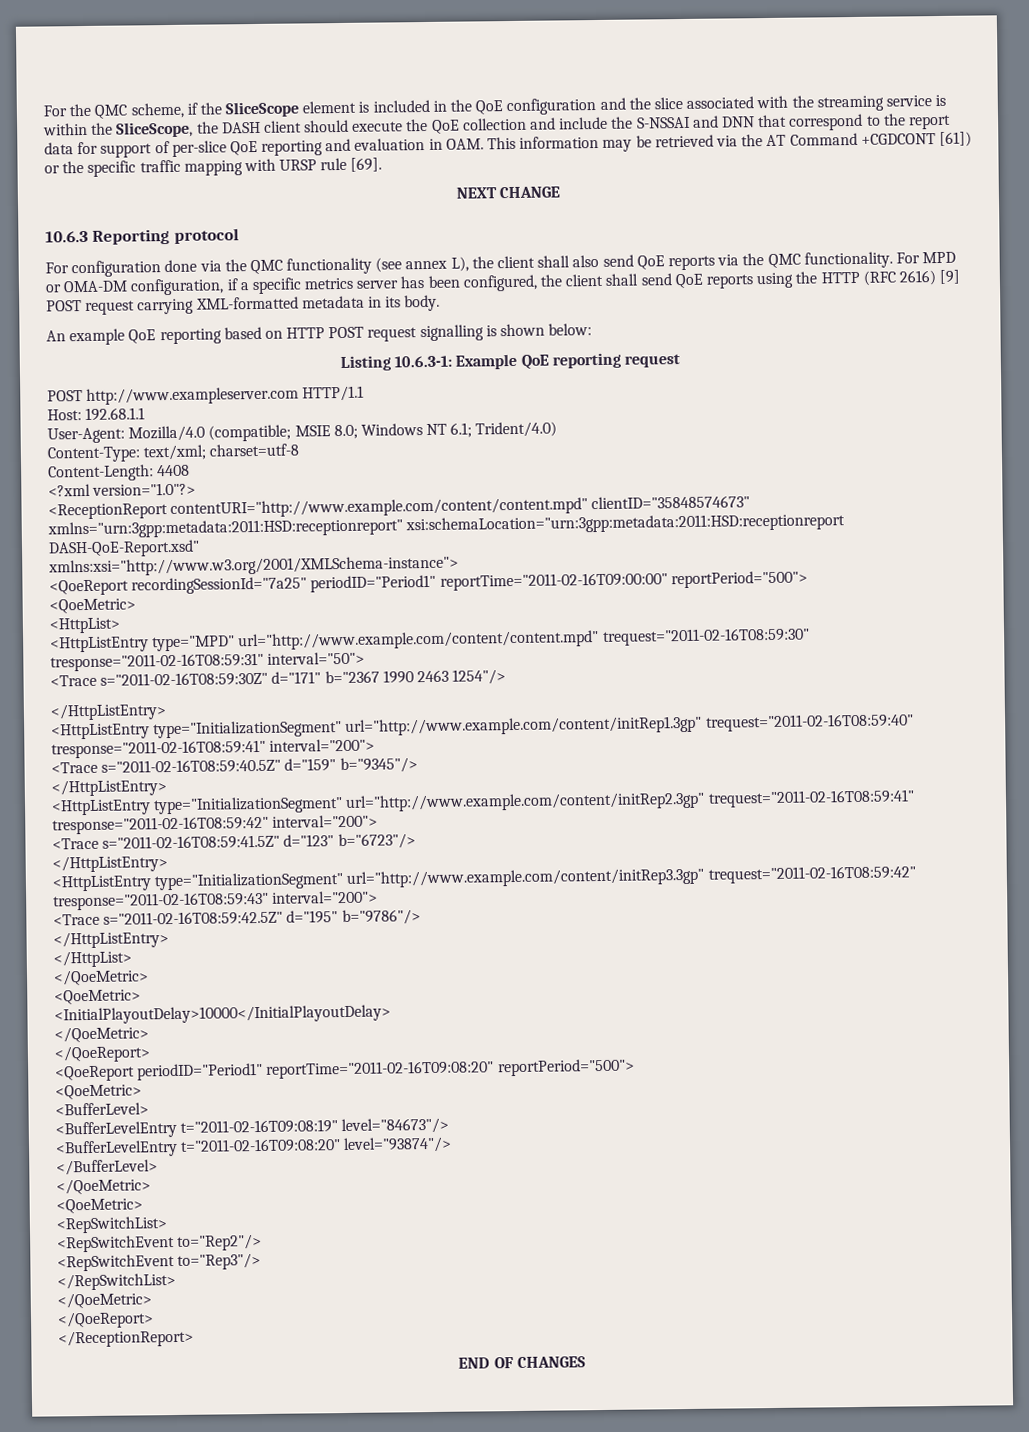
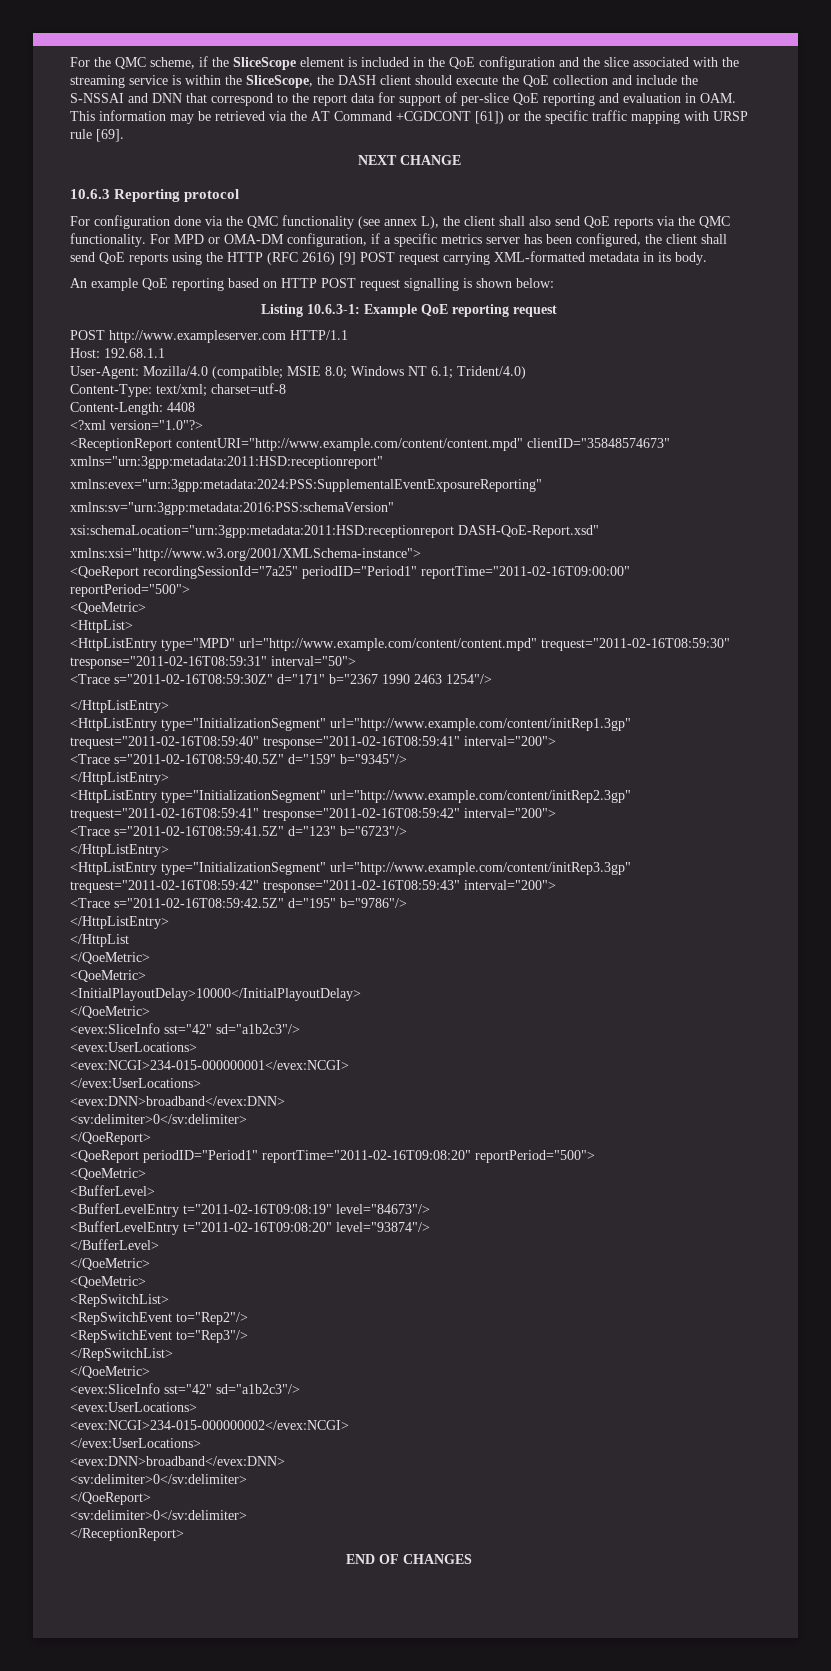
(403, 528) none -> [70,479,542,492] [70,502,394,515] // xmlns:evex="urn:3gpp:metadata:2024:PSS:SupplementalEventExposureReporting" // xmlns:sv="urn:3gpp:metadata:2016:PSS:schemaVersion" //
[53,950,132,968] </HttpList> -> [70,934,129,947] </HttpList
(149, 1034) none -> [70,1023,300,1034] [70,1042,197,1052] [70,1060,349,1070] [70,1078,201,1088] [70,1096,285,1106] [70,1114,247,1124] // <evex:SliceInfo sst="42" sd="a1b2c3"/> // <evex:UserLocations> // <evex:NCGI>234-015-000000001</evex:NCGI> // </evex:UserLocations> // <evex:DNN>broadband</evex:DNN> // <sv:delimiter>0</sv:delimiter>
[57,1311,154,1329] // </QoeReport> -> [70,1383,300,1394] [70,1402,197,1412] [70,1420,349,1430] [70,1438,201,1448] [70,1456,285,1466] [70,1474,247,1484] [70,1492,151,1505] [70,1510,247,1520] // <evex:SliceInfo sst="42" sd="a1b2c3"/> // <evex:UserLocations> // <evex:NCGI>234-015-000000002</evex:NCGI> // </evex:UserLocations> // <evex:DNN>broadband</evex:DNN> // <sv:delimiter>0</sv:delimiter> // </QoeReport> // <sv:delimiter>0</sv:delimiter>

